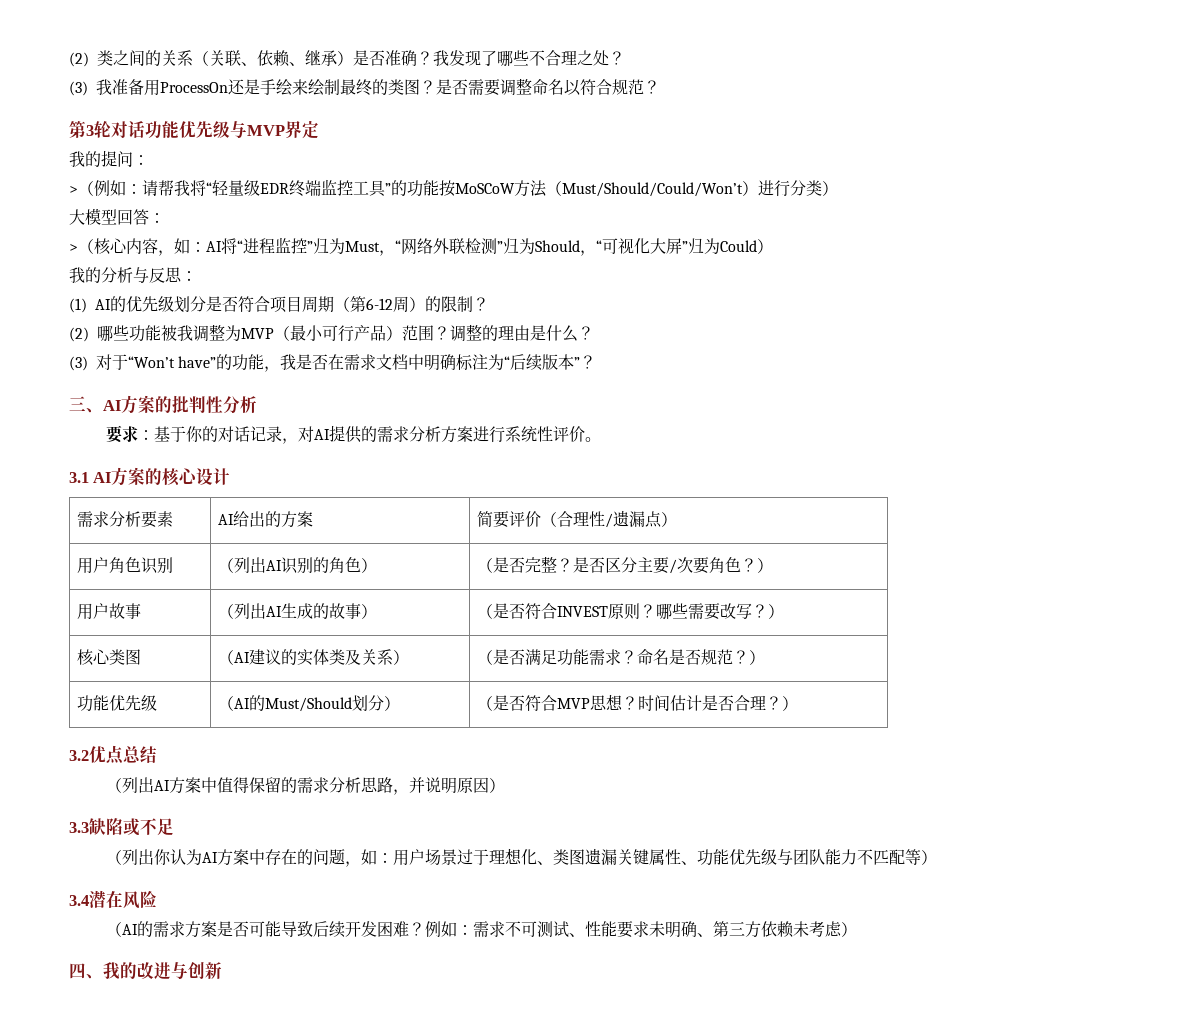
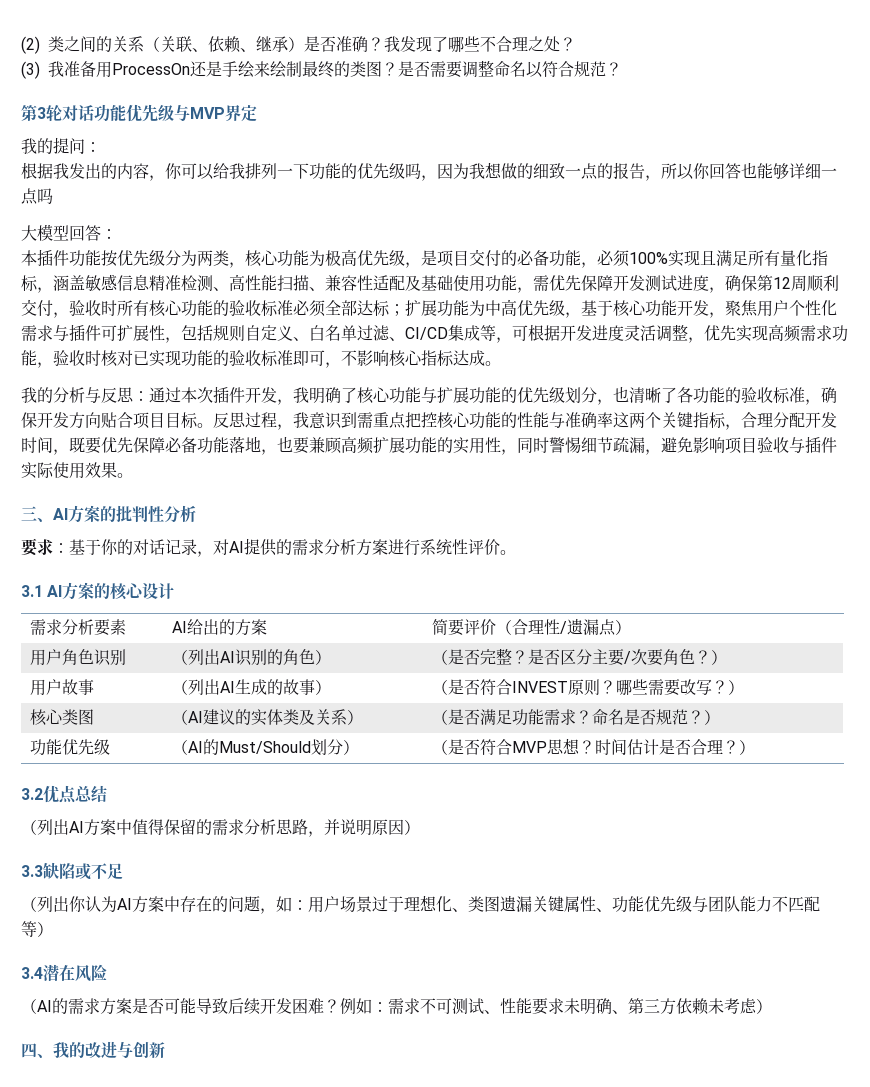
[69,179,838,197] [69,208,165,225] [69,237,773,256] [69,267,197,283] [69,296,489,313] [69,324,594,342] [69,354,597,372] >（例如：请帮我将“轻量级EDR终端监控工具”的功能按MoSCoW方法（Must/Should/Could/Won’t）进行分类） // 大模型回答： // >（核心内容，如：AI将“进程监控”归为Must，“网络外联检测”归为Should，“可视化大屏”归为Could） // 我的分析与反思： // (1) AI的优先级划分是否符合项目周期（第6-12周）的限制？ // (2)哪些功能被我调整为MVP（最小可行产品）范围？调整的理由是什么？ // (3)对于“Won’t have”的功能，我是否在需求文档中明确标注为“后续版本”？ -> [21,162,837,181] [21,188,53,205] [21,224,117,241] [21,249,828,268] [21,274,839,293] [21,299,837,318] [21,324,848,343] [21,350,501,368] [21,386,837,405] [21,412,837,430] [21,436,837,455] [21,462,133,479] 根据我发出的内容，你可以给我排列一下功能的优先级吗，因为我想做的细致一点的报告，所以你回答也能够详细一点吗 // 大模型回答： // 本插件功能按优先级分为两类，核心功能为极高优先级，是项目交付的必备功能，必须100%实现且满足所有量化指标，涵盖敏感信息精准检测、高性能扫描、兼容性适配及基础使用功能，需优先保障开发测试进度，确保第12周顺利交付，验收时所有核心功能的验收标准必须全部达标；扩展功能为中高优先级，基于核心功能开发，聚焦用户个性化需求与插件可扩展性，包括规则自定义、白名单过滤、CI/CD集成等，可根据开发进度灵活调整，优先实现高频需求功能，验收时核对已实现功能的验收标准即可，不影响核心指标达成。 // 我的分析与反思：通过本次插件开发，我明确了核心功能与扩展功能的优先级划分，也清晰了各功能的验收标准，确保开发方向贴合项目目标。反思过程，我意识到需重点把控核心功能的性能与准确率这两个关键指标，合理分配开发时间，既要优先保障必备功能落地，也要兼顾高频扩展功能的实用性，同时警惕细节疏漏，避免影响项目验收与插件实际使用效果。

